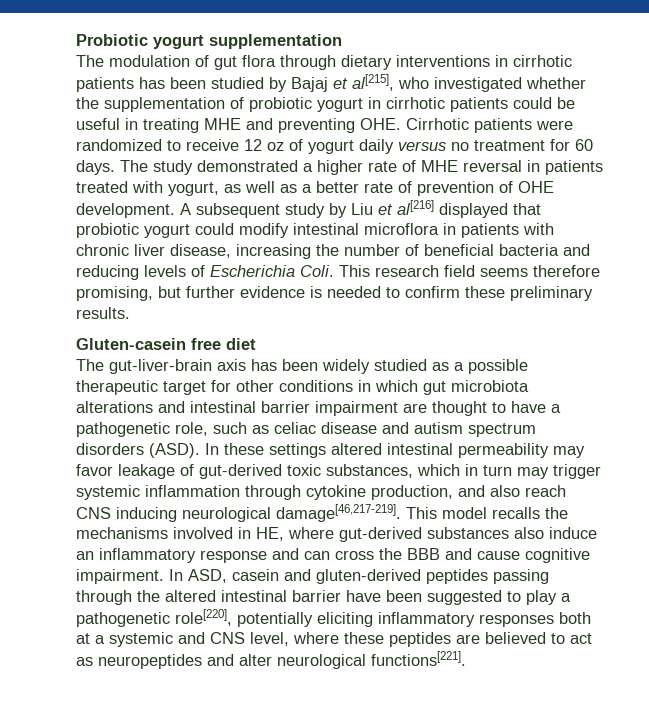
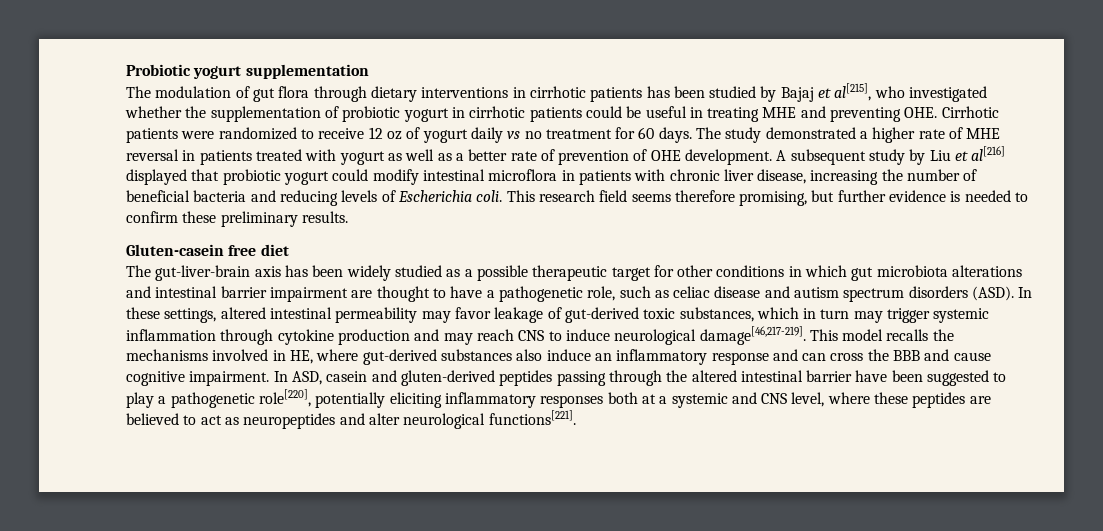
[398,141,446,151] versus -> [507,131,521,139] vs
[168,182,219,196] yogurt, -> [339,151,385,165] yogurt
[300,265,334,277] Coli. -> [476,190,503,202] coli.
[269,443,326,458] settings -> [164,308,217,323] settings,
[371,485,566,500] [76,507,177,522] production, and also reach CNS inducing -> [337,329,610,345] production and may reach CNS to induce

